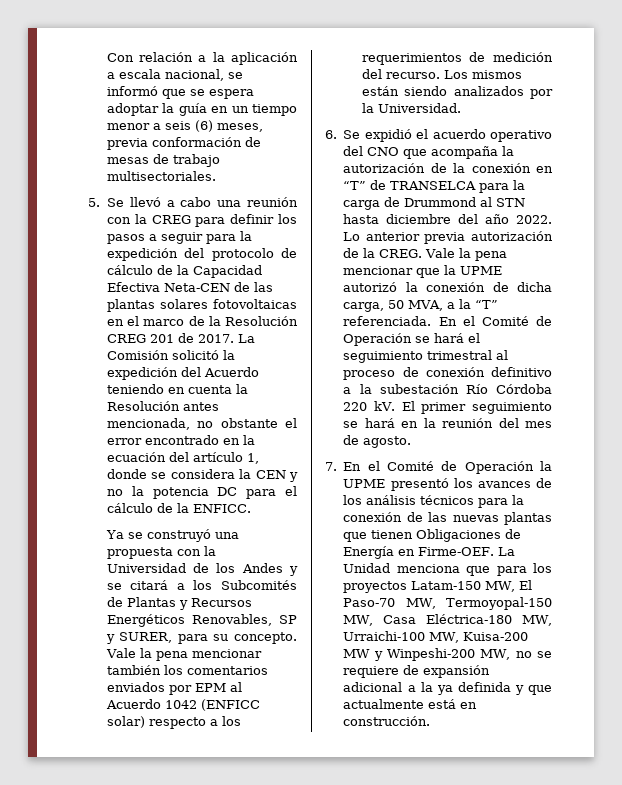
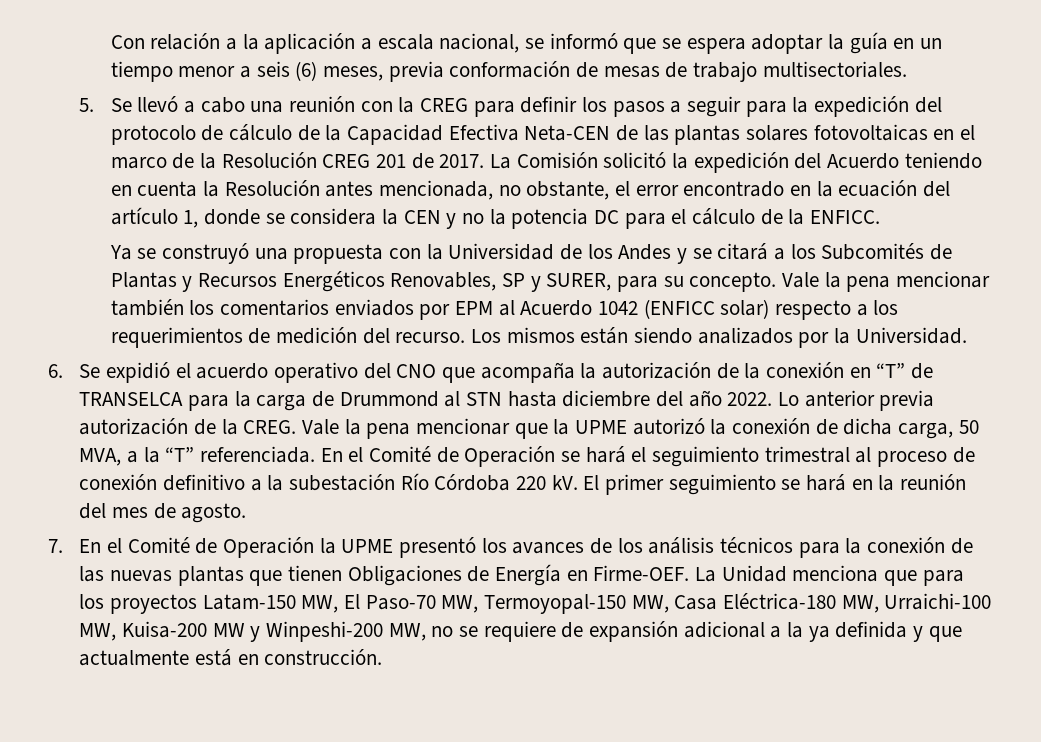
[220,418,278,428] obstante -> [526,181,610,200] obstante,

